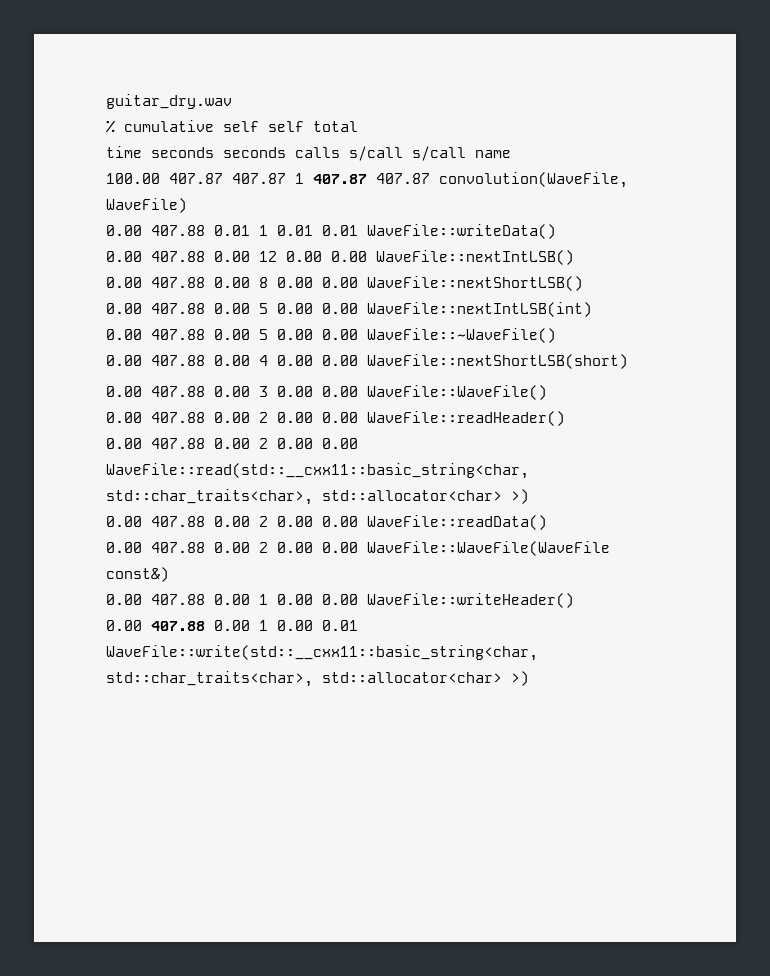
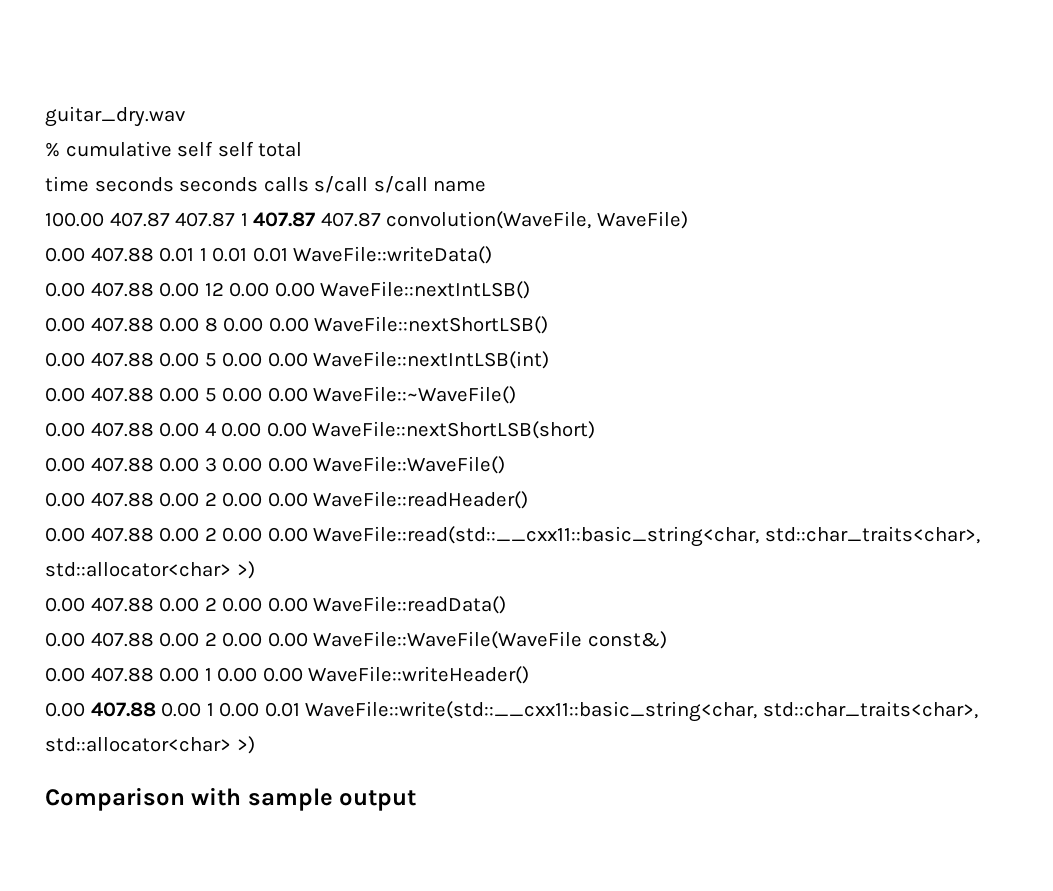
(529, 678) none -> [45,787,417,811] // Comparison with sample output

